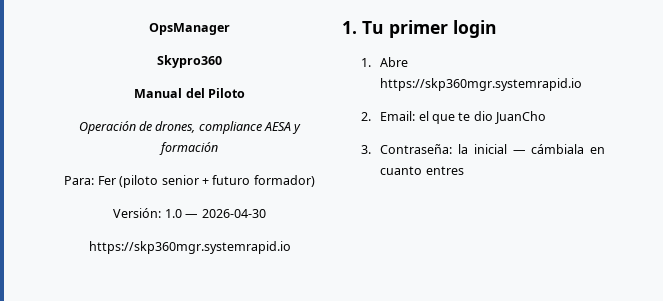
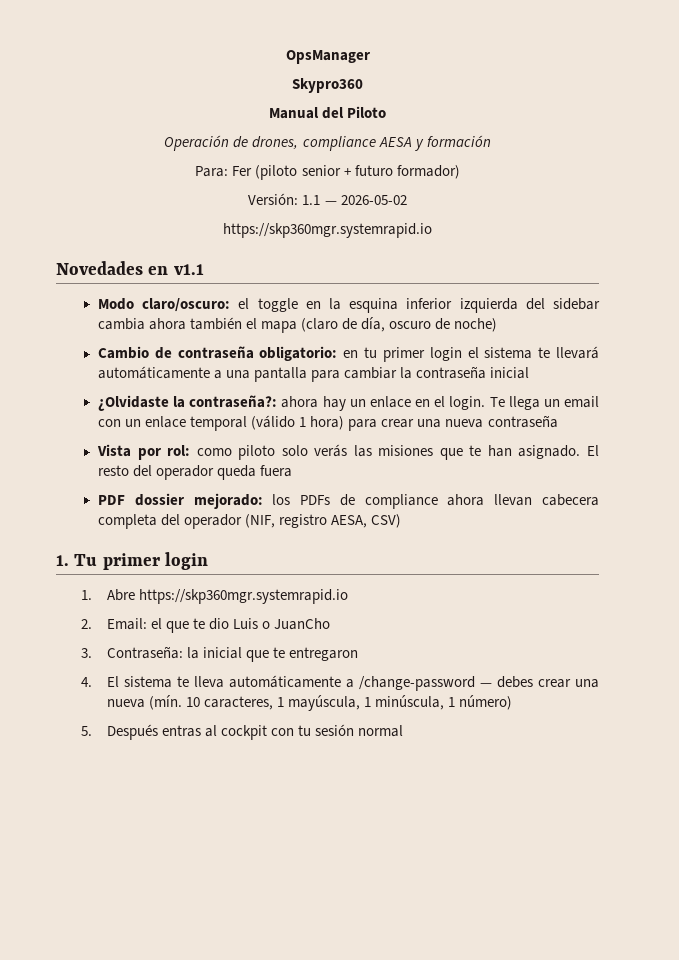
[164,209,266,218] [88,241,291,254] 1.0 — 2026-04-30 // https://skp360mgr.systemrapid.io -> [302,195,407,205] [223,223,432,238] [56,261,204,275] [97,298,600,313] [97,317,498,333] [97,346,600,362] [97,366,530,382] [97,395,599,411] [97,415,558,431] [96,444,600,460] [97,465,293,480] [97,493,600,509] [97,514,402,529] 1.1 — 2026-05-02 // https://skp360mgr.systemrapid.io // Novedades en v1.1 // Modo claro/oscuro: el toggle en la esquina inferior izquierda del sidebar cambia ahora también el mapa (claro de día, oscuro de noche) // Cambio de contraseña obligatorio: en tu primer login el sistema te llevará automáticamente a una pantalla para cambiar la contraseña inicial // ¿Olvidaste la contraseña?: ahora hay un enlace en el login. Te llega un email con un enlace temporal (válido 1 hora) para crear una nueva contraseña // Vista por rol: como piloto solo verás las misiones que te han asignado. El resto del operador queda fuera // PDF dossier mejorado: los PDFs de compliance ahora llevan cabecera completa del operador (NIF, registro AESA, CSV)
(493, 116) none -> [233,618,271,629] Luis o
[512,144,605,154] [380,166,464,175] — cámbiala en cuanto entres -> [246,647,359,662] [81,675,600,691] [106,695,513,711] [81,724,404,740] que te entregaron // 4. El sistema te lleva automáticamente a /change-password — debes crear una nueva (mín. 10 caracteres, 1 mayúscula, 1 minúscula, 1 número) // 5. Después entras al cockpit con tu sesión normal

